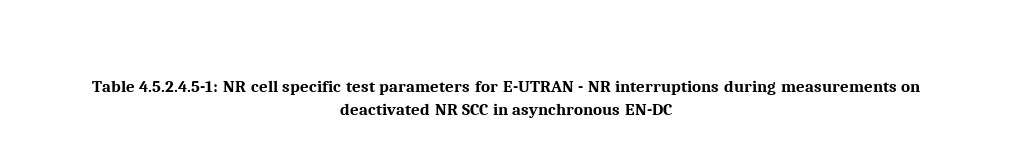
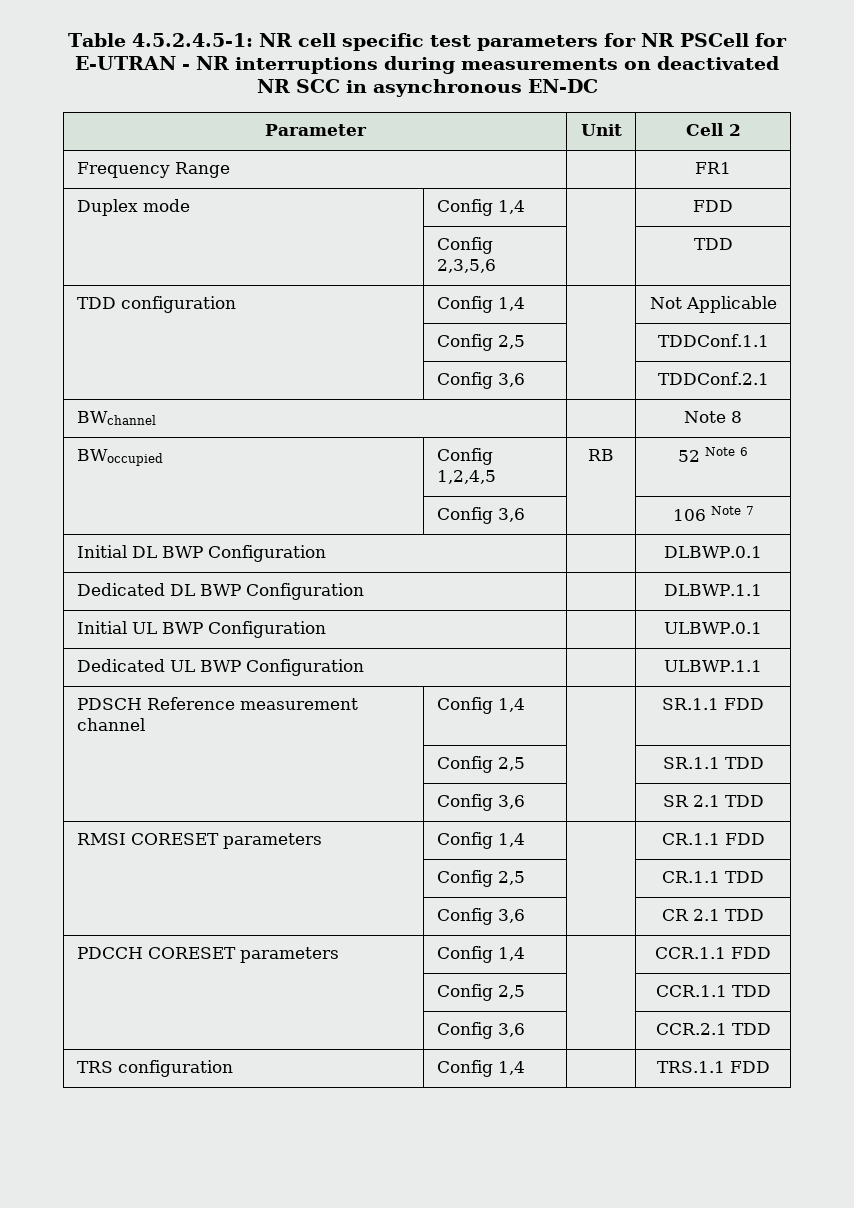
(498, 86) none -> [640,33,787,47] NR PSCell for
(673, 109) none -> [264,124,367,136] [580,124,622,136] [685,123,741,136] [76,162,230,178] [695,162,731,174] [76,199,190,216] [436,199,525,216] [693,200,733,212] [436,237,493,254] [436,259,496,273] [693,238,733,250] [76,296,236,313] [436,296,525,313] [649,296,777,313] [436,334,525,351] [657,334,769,347] [436,372,525,389] [657,372,769,385] [76,411,156,425] [684,411,742,423] [76,449,163,466] [436,448,493,465] [436,470,496,484] [588,449,614,461] [678,447,748,462] [436,507,525,524] [672,506,754,521] [76,545,326,562] [664,546,763,558] [76,583,364,600] [664,584,763,596] [76,621,326,638] [664,622,763,634] [76,659,364,676] [664,660,763,672] [76,697,358,710] [76,718,145,731] [436,697,525,714] [662,698,764,710] [436,756,525,773] [662,757,764,769] [436,794,525,811] [662,795,764,807] [76,833,322,849] [436,832,525,849] [661,833,765,845] [436,870,525,887] [662,871,764,883] [436,908,525,925] [662,909,764,921] [76,947,339,963] [436,946,525,963] [655,947,771,959] [436,984,525,1001] [655,985,771,997] [436,1022,525,1039] [655,1023,771,1035] [76,1060,233,1077] [436,1060,525,1077] [656,1061,770,1073] // Parameter | Unit | Cell 2 // Frequency Range | | FR1 // Duplex mode | Config 1,4 | | FDD // | Config 2,3,5,6 | | TDD // TDD configuration | Config 1,4 | | Not Applicable // | Config 2,5 | | TDDConf.1.1 // | Config 3,6 | | TDDConf.2.1 // BWchannel | | Note 8 // BWoccupied | Config 1,2,4,5 | RB | 52 Note 6 // | Config 3,6 | | 106 Note 7 // Initial DL BWP Configuration | | DLBWP.0.1 // Dedicated DL BWP Configuration | | DLBWP.1.1 // Initial UL BWP Configuration | | ULBWP.0.1 // Dedicated UL BWP Configuration | | ULBWP.1.1 // PDSCH Reference measurement channel | Config 1,4 | | SR.1.1 FDD // | Config 2,5 | | SR.1.1 TDD // | Config 3,6 | | SR 2.1 TDD // RMSI CORESET parameters | Config 1,4 | | CR.1.1 FDD // | Config 2,5 | | CR.1.1 TDD // | Config 3,6 | | CR 2.1 TDD // PDCCH CORESET parameters | Config 1,4 | | CCR.1.1 FDD // | Config 2,5 | | CCR.1.1 TDD // | Config 3,6 | | CCR.2.1 TDD // TRS configuration | Config 1,4 | | TRS.1.1 FDD

